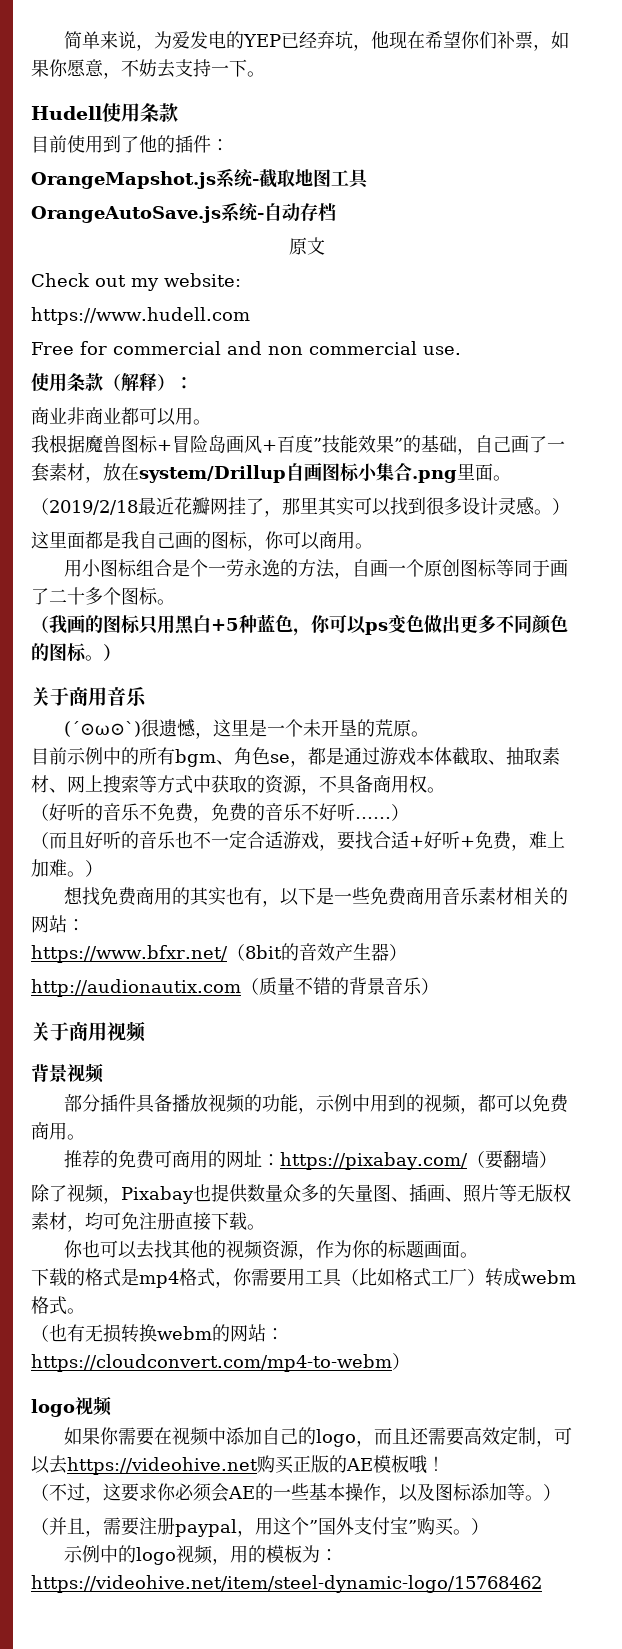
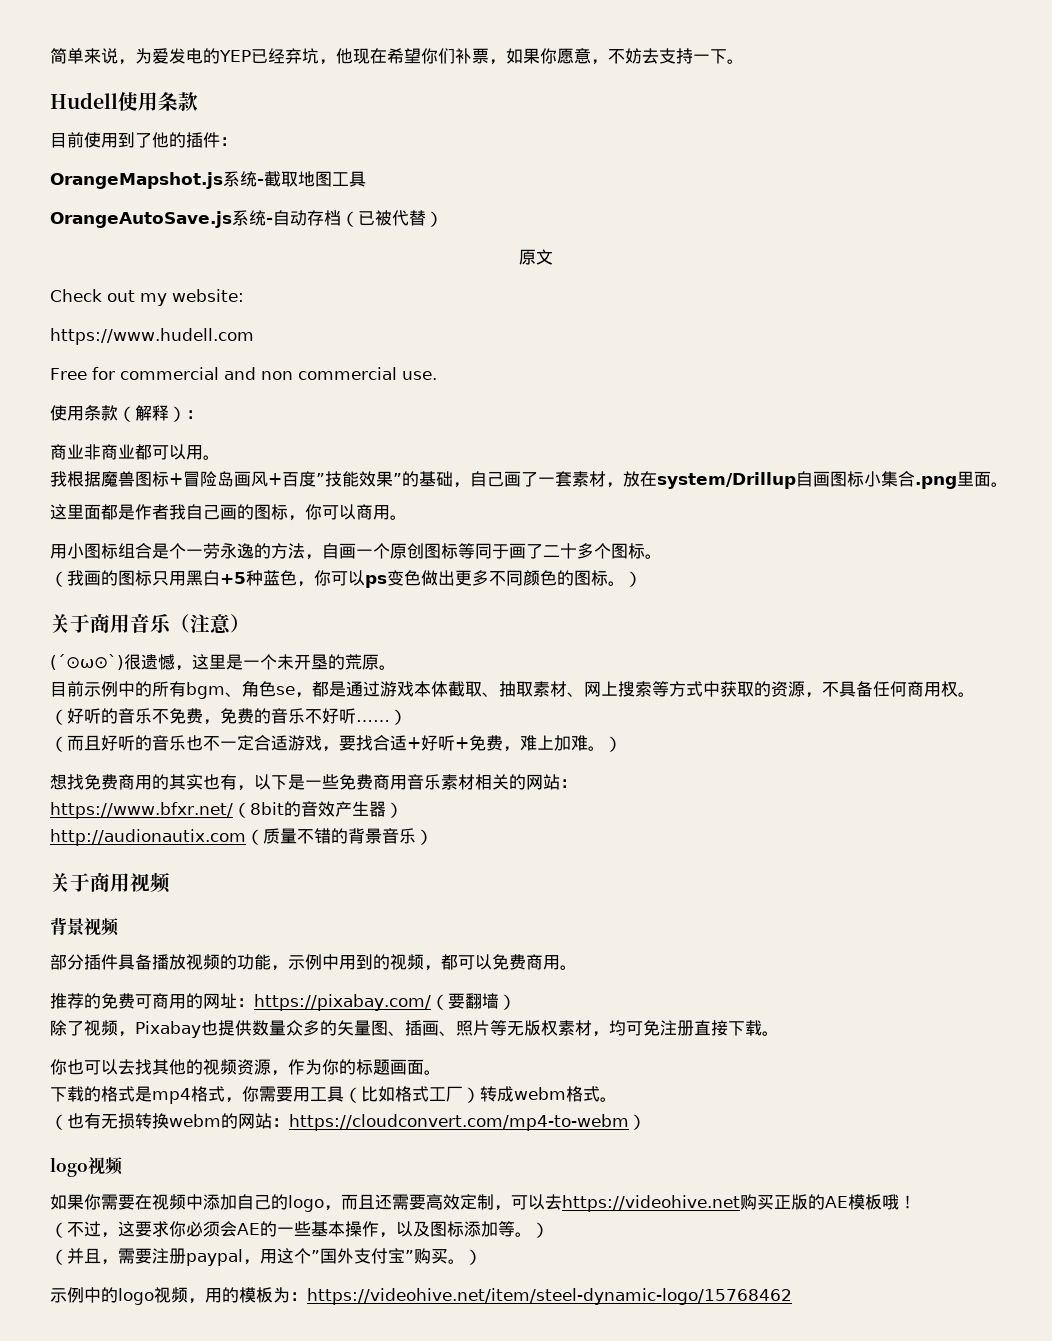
(336, 212) none -> [341,210,443,227] （已被代替）
[31,497,570,517] // （2019/2/18最近花瓣网挂了，那里其实可以找到很多设计灵感。） -> (1008, 484) none
(121, 540) none -> [135,504,169,520] 作者
(147, 696) none -> [170,614,250,634] （注意）
(373, 784) none -> [873,681,907,697] 任何

